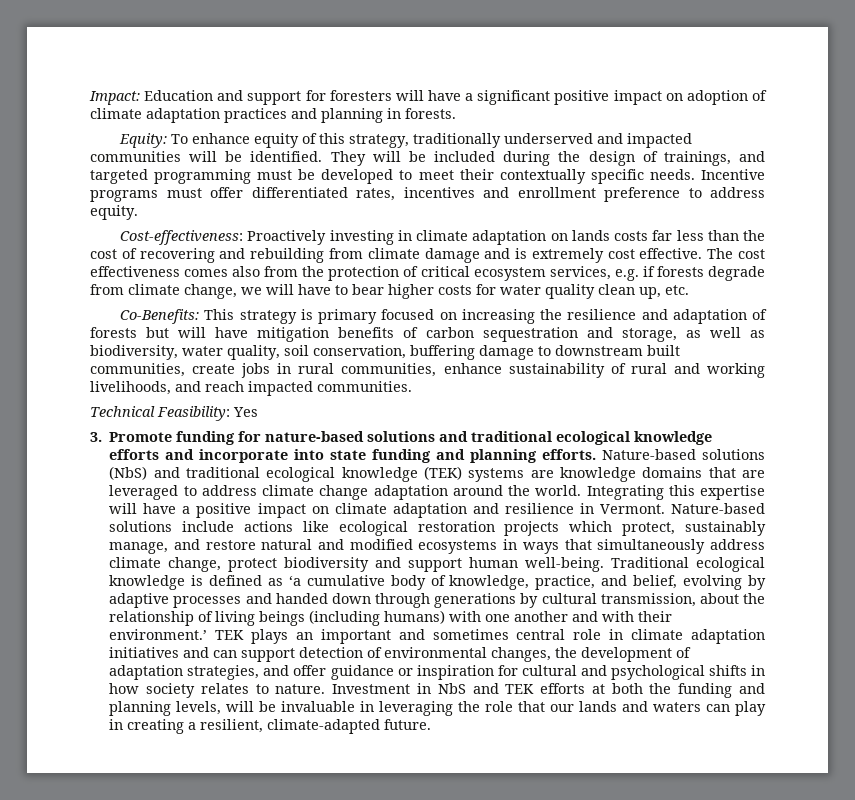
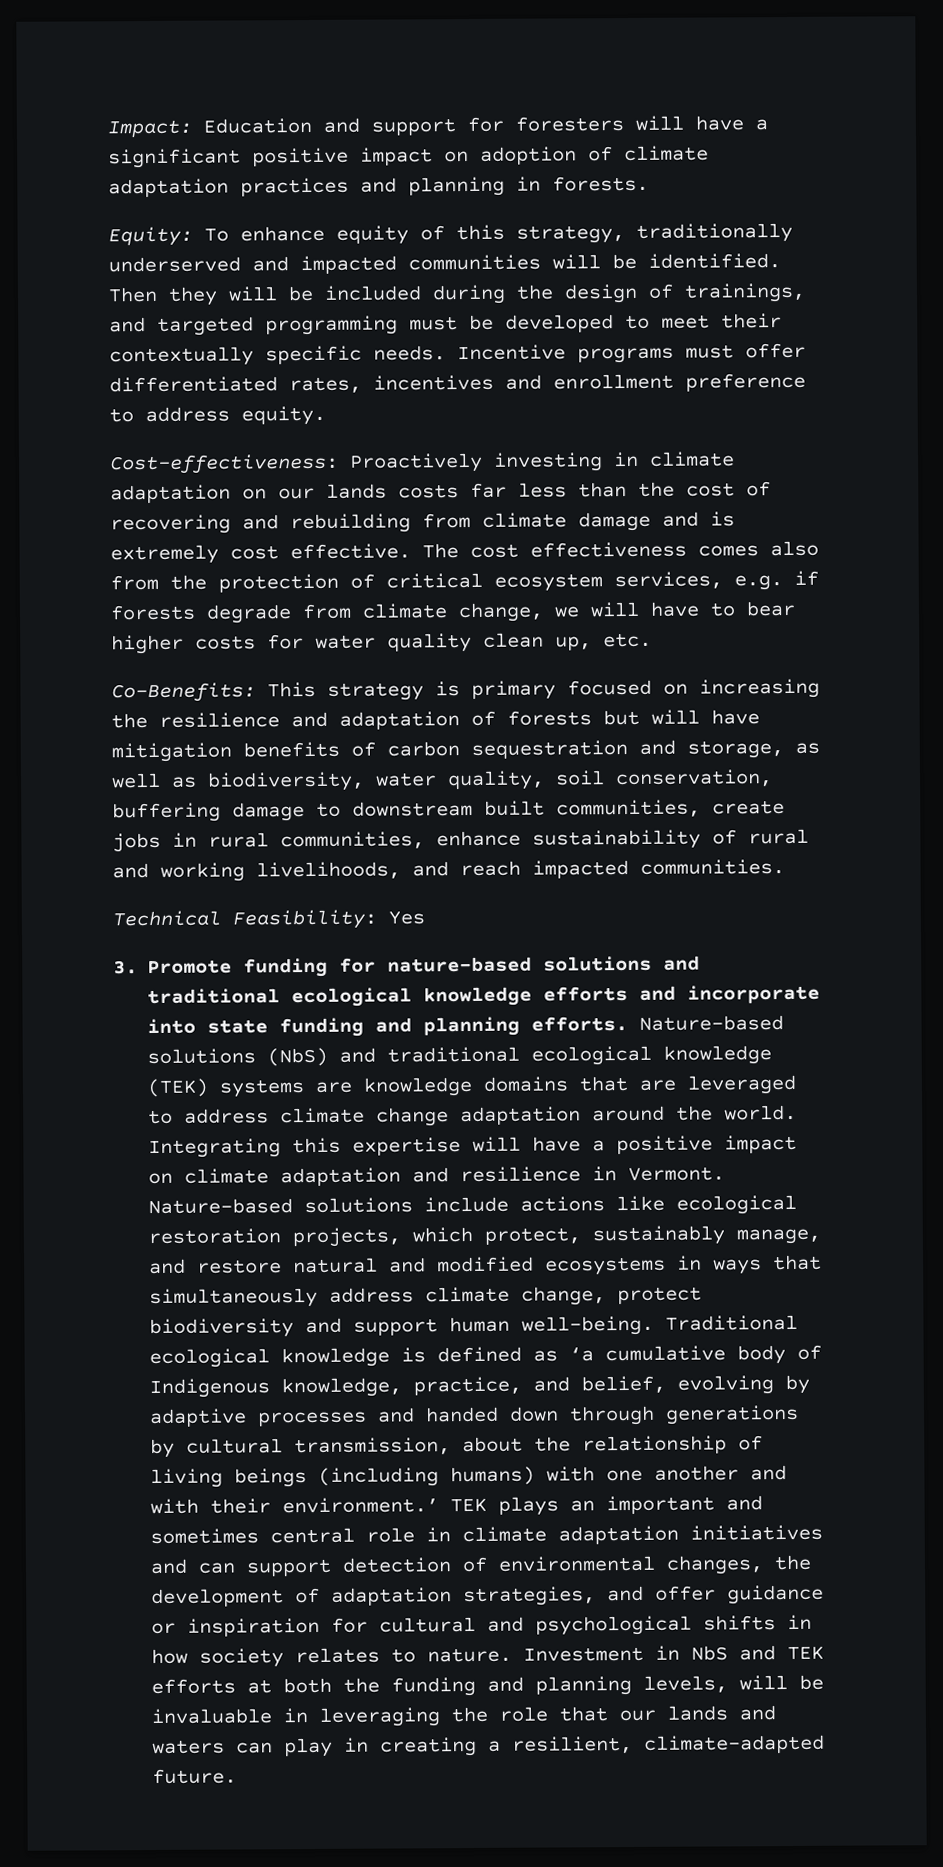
[330,151,366,166] They -> [108,286,218,306] Then they
(568, 237) none -> [278,487,315,500] our
[504,521,560,536] projects -> [292,1227,402,1248] projects,
(446, 580) none -> [149,1378,271,1399] Indigenous

